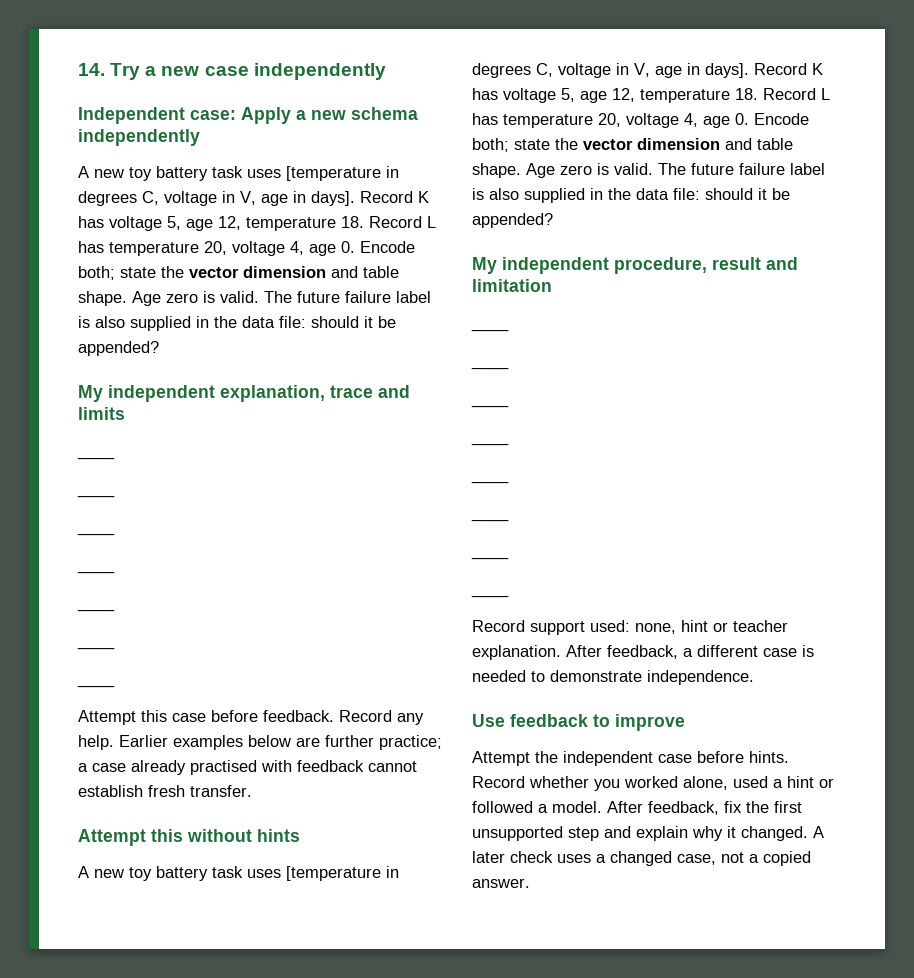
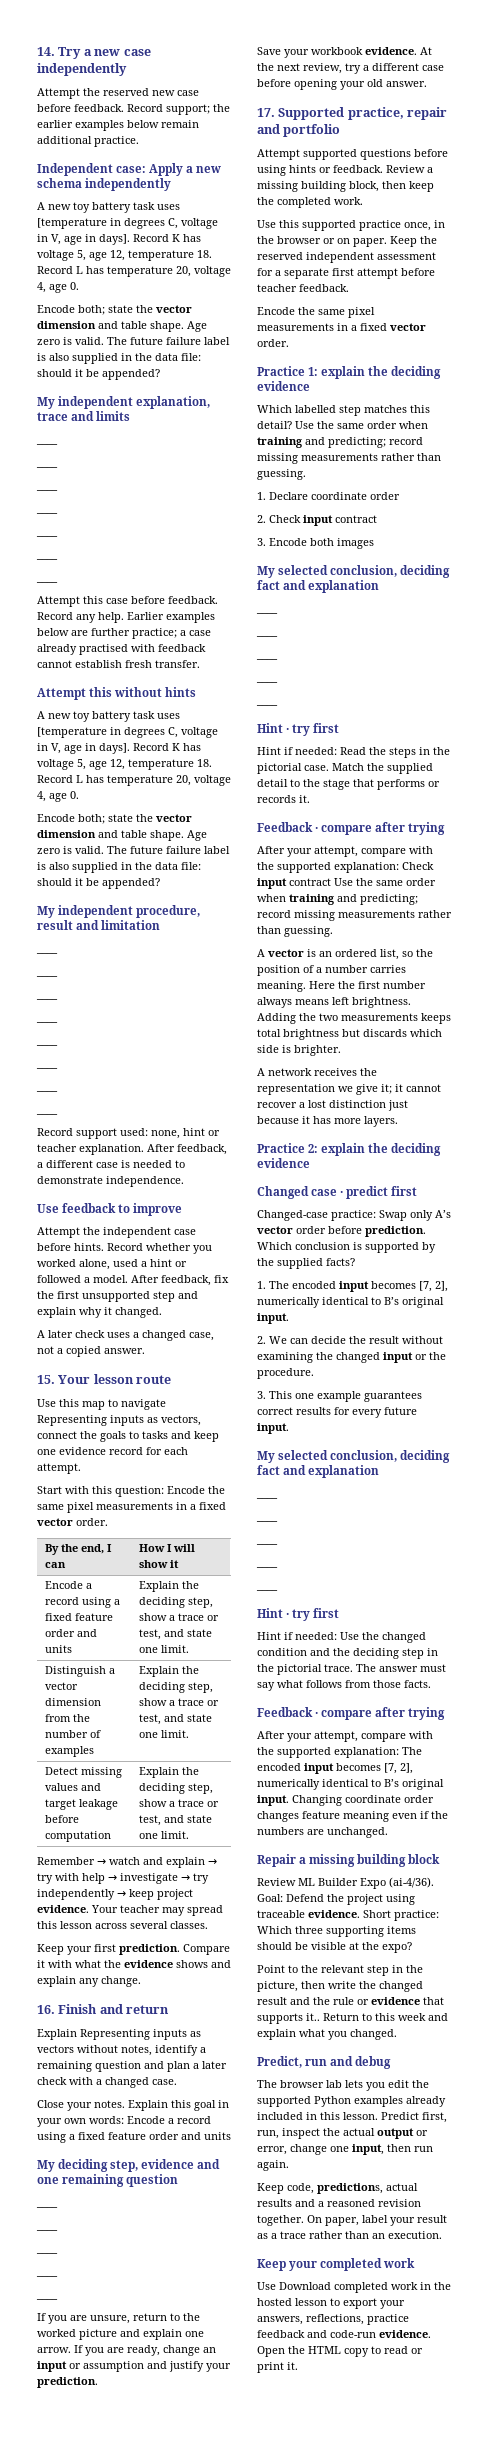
(386, 71) none -> [37,88,199,99] [37,104,230,115] [37,120,199,131] [37,136,139,147] // Attempt the reserved new case before feedback. Record support; the earlier examples below remain additional practice.
(355, 247) none -> (79, 286) //
(749, 119) none -> (79, 795) //
(808, 833) none -> (162, 1312) //
(530, 883) none -> [37,1374,172,1384] [37,1399,166,1410] [37,1415,201,1426] [37,1431,219,1442] [37,1447,188,1455] [37,1463,81,1474] [37,1486,225,1497] [37,1502,226,1513] [37,1518,108,1526] [44,1544,112,1555] [44,1562,66,1568] [138,1544,195,1552] [138,1560,179,1568] [44,1581,92,1589] [44,1597,120,1608] [44,1613,113,1621] [44,1629,97,1637] [44,1645,72,1653] [138,1581,199,1592] [138,1597,213,1608] [138,1613,219,1621] [138,1629,212,1640] [138,1645,189,1653] [44,1666,115,1677] [44,1682,78,1690] [44,1698,101,1706] [44,1714,90,1722] [44,1730,101,1738] [44,1746,94,1757] [138,1666,199,1677] [138,1682,213,1693] [138,1698,219,1706] [138,1714,212,1725] [138,1730,189,1738] [44,1767,122,1778] [44,1783,101,1791] [44,1799,118,1810] [44,1815,79,1823] [44,1831,111,1842] [138,1767,199,1778] [138,1783,213,1794] [138,1799,219,1807] [138,1815,212,1826] [138,1831,189,1839] [37,1857,217,1868] [37,1873,209,1884] [37,1889,193,1900] [37,1905,223,1916] [37,1921,208,1929] [37,1944,230,1955] [37,1960,231,1968] [37,1976,141,1987] [37,2004,170,2014] [37,2029,201,2040] [37,2045,206,2056] [37,2061,227,2072] [37,2077,177,2088] [37,2100,229,2111] [37,2116,211,2127] [37,2132,231,2143] [37,2159,221,2172] [37,2174,179,2187] [36,2206,58,2208] [36,2229,58,2231] [36,2252,58,2254] [36,2275,58,2277] [36,2298,58,2300] [37,2313,200,2324] [37,2329,204,2340] [37,2345,216,2356] [37,2361,231,2372] [37,2377,98,2388] [257,47,432,58] [257,63,444,74] [257,79,427,90] [257,107,448,120] [257,124,341,137] [257,149,448,160] [257,165,433,176] [257,181,434,192] [257,197,363,208] [257,220,445,231] [257,236,437,247] [257,252,436,263] [257,268,435,279] [257,284,349,292] [257,307,375,318] [257,323,426,331] [257,339,289,347] [257,366,442,379] [257,381,310,391] [257,405,430,416] [257,421,428,429] [257,437,423,448] [257,453,441,464] [257,469,306,480] [257,492,400,500] [257,515,377,526] [257,538,374,549] [257,565,451,578] [257,580,380,593] [256,612,278,614] [256,635,278,637] [256,658,278,660] [256,681,278,683] [256,704,278,706] [257,723,340,736] [257,747,450,758] [257,763,433,774] [257,779,440,790] [257,795,310,803] [257,822,446,835] [257,846,433,857] [257,862,434,873] [257,878,436,889] [257,894,418,905] [257,910,452,921] [257,926,333,937] [257,949,433,960] [257,965,406,976] [257,981,426,992] [257,997,411,1008] [257,1013,451,1024] [257,1029,442,1040] [257,1045,341,1056] [257,1068,377,1076] [257,1084,441,1095] [257,1100,408,1111] [257,1116,398,1127] [257,1143,442,1156] [257,1158,310,1168] [257,1186,418,1199] [257,1210,451,1221] [257,1226,426,1237] [257,1242,436,1253] [257,1258,355,1269] [257,1281,448,1292] [257,1297,444,1308] [257,1313,289,1324] [257,1336,443,1344] [257,1352,446,1363] [257,1368,314,1379] [257,1391,422,1402] [257,1407,417,1418] [257,1423,289,1434] [257,1450,451,1463] [257,1465,380,1478] [256,1497,278,1499] [256,1520,278,1522] [256,1543,278,1545] [256,1566,278,1568] [256,1589,278,1591] [257,1608,340,1621] [257,1632,426,1643] [257,1648,438,1659] [257,1664,446,1675] [257,1680,431,1691] [257,1707,446,1720] [257,1731,433,1742] [257,1747,422,1758] [257,1763,413,1774] [257,1779,444,1790] [257,1795,434,1806] [257,1811,448,1822] [257,1827,388,1838] [257,1854,441,1867] [257,1877,434,1889] [257,1894,415,1905] [257,1910,439,1921] [257,1926,416,1937] [257,1942,412,1953] [257,1965,423,1976] [257,1981,423,1992] [257,1997,444,2005] [257,2013,448,2024] [257,2029,397,2040] [257,2056,392,2069] [257,2080,429,2091] [257,2096,446,2107] [257,2112,447,2123] [257,2128,428,2139] [257,2144,433,2155] [257,2160,289,2171] [257,2183,418,2194] [257,2199,421,2207] [257,2215,447,2226] [257,2231,442,2239] [257,2258,416,2271] [257,2282,451,2293] [257,2298,405,2309] [257,2314,409,2325] [257,2330,431,2338] [257,2346,423,2357] [257,2362,298,2373] // 15. Your lesson route // Use this map to navigate Representing inputs as vectors, connect the goals to tasks and keep one evidence record for each attempt. // Start with this question: Encode the same pixel measurements in a fixed vector order. // By the end, I can | How I will show it // Encode a record using a fixed feature order and units | Explain the deciding step, show a trace or test, and state one limit. // Distinguish a vector dimension from the number of examples | Explain the deciding step, show a trace or test, and state one limit. // Detect missing values and target leakage before computation | Explain the deciding step, show a trace or test, and state one limit. // Remember → watch and explain → try with help → investigate → try independently → keep project evidence. Your teacher may spread this lesson across several classes. // Keep your first prediction. Compare it with what the evidence shows and explain any change. // 16. Finish and return // Explain Representing inputs as vectors without notes, identify a remaining question and plan a later check with a changed case. // Close your notes. Explain this goal in your own words: Encode a record using a fixed feature order and units // My deciding step, evidence and one remaining question // ____ // ____ // ____ // ____ // ____ // If you are unsure, return to the worked picture and explain one arrow. If you are ready, change an input or assumption and justify your prediction. // Save your workbook evidence. At the next review, try a different case before opening your old answer. // 17. Supported practice, repair and portfolio // Attempt supported questions before using hints or feedback. Review a missing building block, then keep the completed work. // Use this supported practice once, in the browser or on paper. Keep the reserved independent assessment for a separate first attempt before teacher feedback. // Encode the same pixel measurements in a fixed vector order. // Practice 1: explain the deciding evidence // Which labelled step matches this detail? Use the same order when training and predicting; record missing measurements rather than guessing. // 1. Declare coordinate order // 2. Check input contract // 3. Encode both images // My selected conclusion, deciding fact and explanation // ____ // ____ // ____ // ____ // ____ // Hint · try first // Hint if needed: Read the steps in the pictorial case. Match the supplied detail to the stage that performs or records it. // Feedback · compare after trying // After your attempt, compare with the supported explanation: Check input contract Use the same order when training and predicting; record missing measurements rather than guessing. // A vector is an ordered list, so the position of a number carries meaning. Here the first number always means left brightness. Adding the two measurements keeps total brightness but discards which side is brighter. // A network receives the representation we give it; it cannot recover a lost distinction just because it has more layers. // Practice 2: explain the deciding evidence // Changed case · predict first // Changed-case practice: Swap only A’s vector order before prediction. Which conclusion is supported by the supplied facts? // 1. The encoded input becomes [7, 2], numerically identical to B’s original input. // 2. We can decide the result without examining the changed input or the procedure. // 3. This one example guarantees correct results for every future input. // My selected conclusion, deciding fact and explanation // ____ // ____ // ____ // ____ // ____ // Hint · try first // Hint if needed: Use the changed condition and the deciding step in the pictorial trace. The answer must say what follows from those facts. // Feedback · compare after trying // After your attempt, compare with the supported explanation: The encoded input becomes [7, 2], numerically identical to B’s original input. Changing coordinate order changes feature meaning even if the numbers are unchanged. // Repair a missing building block // Review ML Builder Expo (ai-4/36). Goal: Defend the project using traceable evidence. Short practice: Which three supporting items should be visible at the expo? // Point to the relevant step in the picture, then write the changed result and the rule or evidence that supports it.. Return to this week and explain what you changed. // Predict, run and debug // The browser lab lets you edit the supported Python examples already included in this lesson. Predict first, run, inspect the actual output or error, change one input, then run again. // Keep code, predictions, actual results and a reasoned revision together. On paper, label your result as a trace rather than an execution. // Keep your completed work // Use Download completed work in the hosted lesson to export your answers, reflections, practice feedback and code-run evidence. Open the HTML copy to read or print it.

